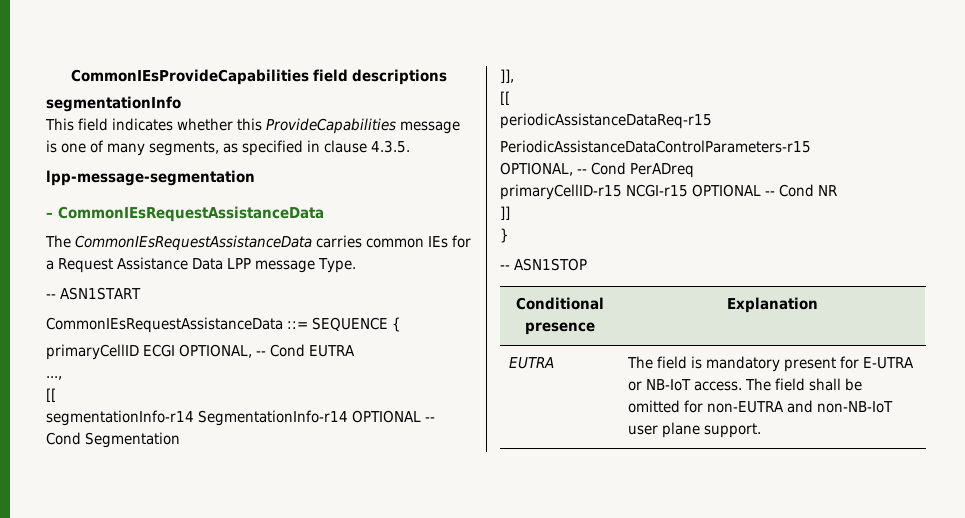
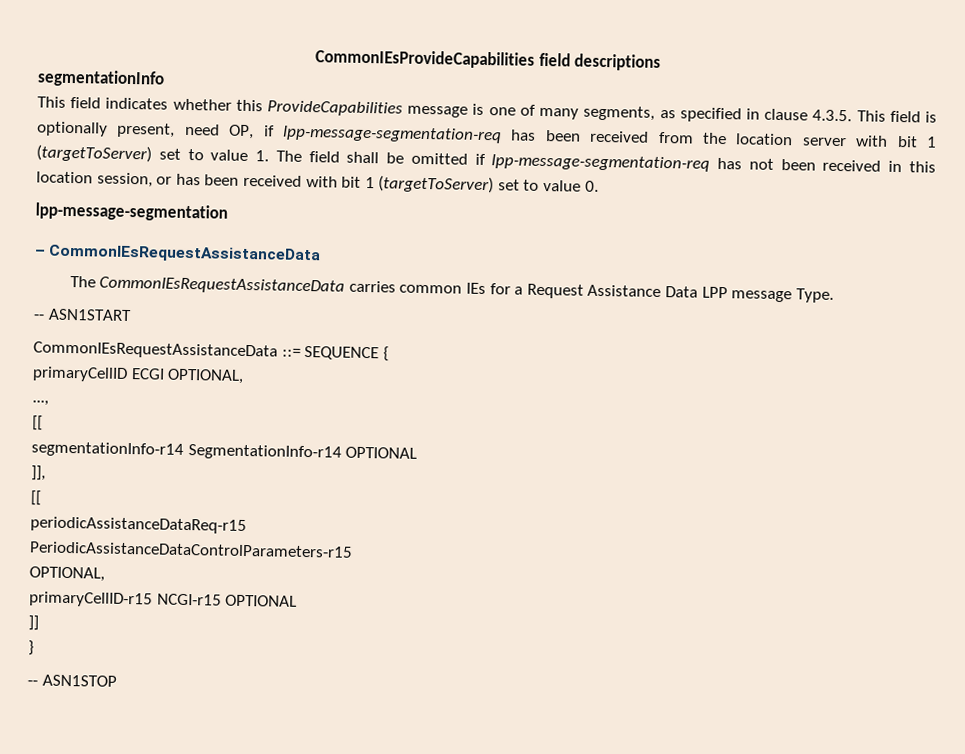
(410, 146) none -> [856,110,938,123] [37,121,937,148] [36,144,936,173] [36,171,599,194] This field is optionally present, need OP, if lpp-message-segmentation-req has been received from the location server with bit 1 (targetToServer) set to value 1. The field shall be omitted if lpp-message-segmentation-req has not been received in this location session, or has been received with bit 1 (targetToServer) set to value 0.
[256,344,355,357] -- Cond EUTRA -> (245, 376) none
[425,417,435,422] [46,432,180,448] -- Cond Segmentation -> (418, 452) none
[577,162,694,178] -- Cond PerADreq -> (105, 574) none
[765,184,837,197] -- Cond NR -> (298, 600) none
[516,297,604,310] [525,322,595,335] [727,297,818,313] [508,357,554,369] [626,356,914,372] [627,378,862,391] [627,400,893,413] [627,422,761,438] // Conditional presence | Explanation // EUTRA | The field is mandatory present for E-UTRA or NB-IoT access. The field shall be omitted for non-EUTRA and non-NB-IoT user plane support. -> (117, 680) none

